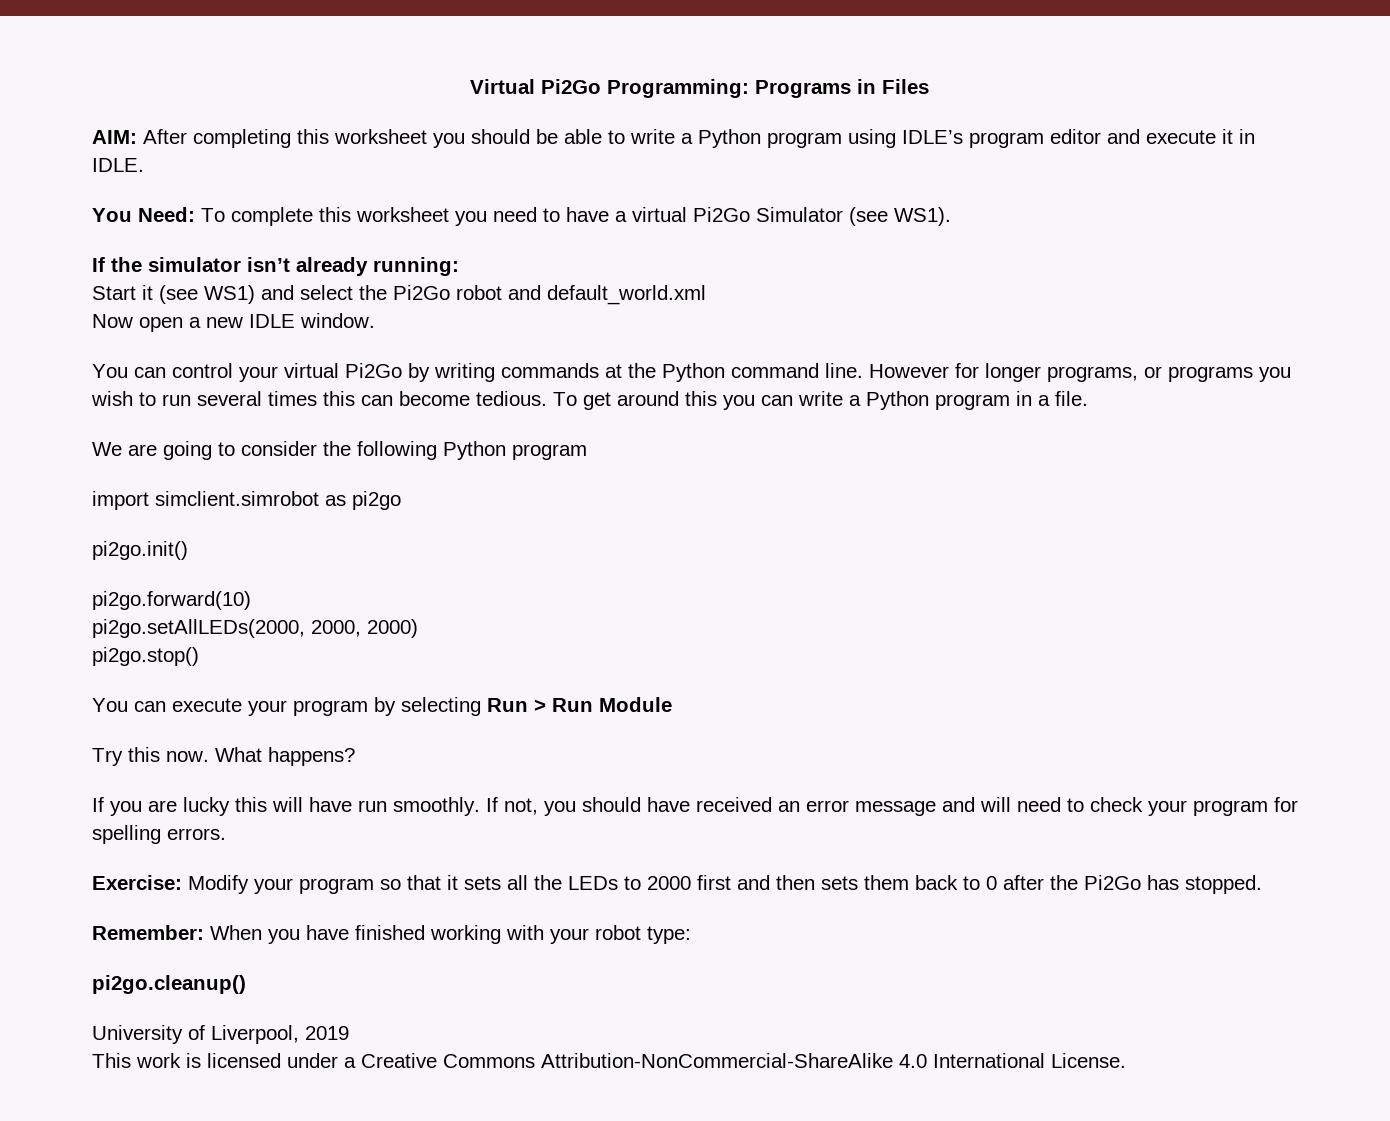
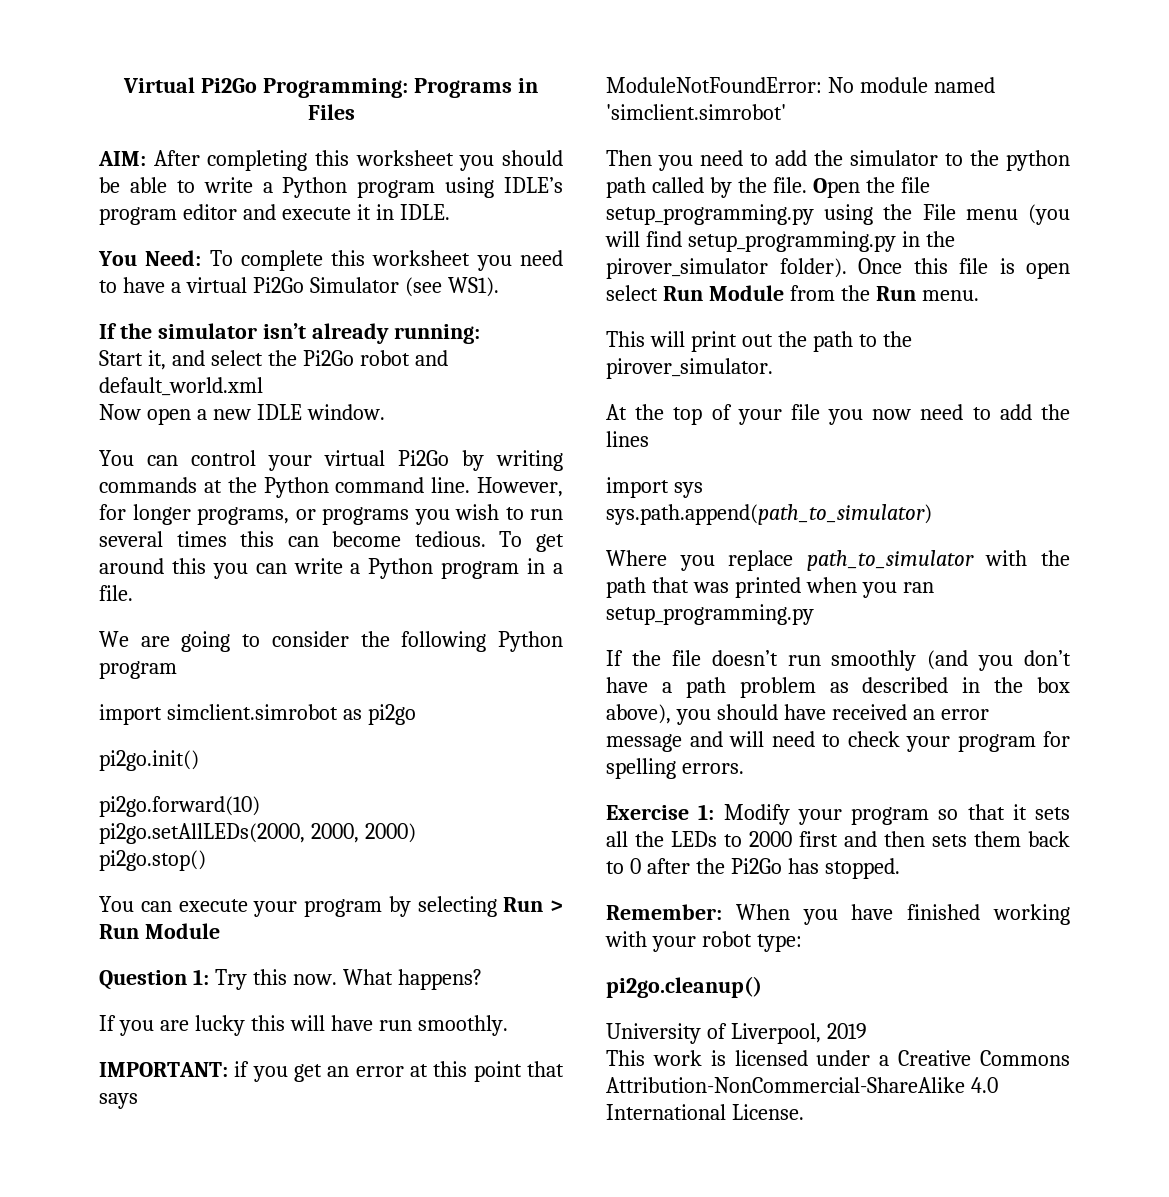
[142,285,255,304] it (see WS1) -> [147,350,166,370] it,
[869,364,949,378] However -> [477,477,563,497] However,
(672, 704) none -> [99,969,209,990] Question 1:
[486,797,538,815] If not, -> [99,1061,564,1082] [99,1093,138,1109] [606,77,995,93] [606,104,786,120] [606,150,1070,171] [606,177,930,198] [606,204,1070,225] [605,231,955,252] [606,258,1070,279] [606,285,979,301] [606,331,912,352] [606,358,773,379] [606,404,1070,425] [606,431,649,447] [606,477,703,498] [606,504,932,525] [606,550,1070,571] [606,577,934,598] [606,604,814,625] [606,650,1071,671] [606,677,1070,698] [606,704,671,724] // IMPORTANT: if you get an error at this point that says // ModuleNotFoundError: No module named 'simclient.simrobot' // Then you need to add the simulator to the python path called by the file. Open the file setup_programming.py using the File menu (you will find setup_programming.py in the pirover_simulator folder). Once this file is open select Run Module from the Run menu. // This will print out the path to the pirover_simulator. // At the top of your file you now need to add the lines // import sys // sys.path.append(path_to_simulator) // Where you replace path_to_simulator with the path that was printed when you ran setup_programming.py // If the file doesn’t run smoothly (and you don’t have a path problem as described in the box above),
[92,875,182,890] Exercise: -> [606,804,715,820] Exercise 1:

